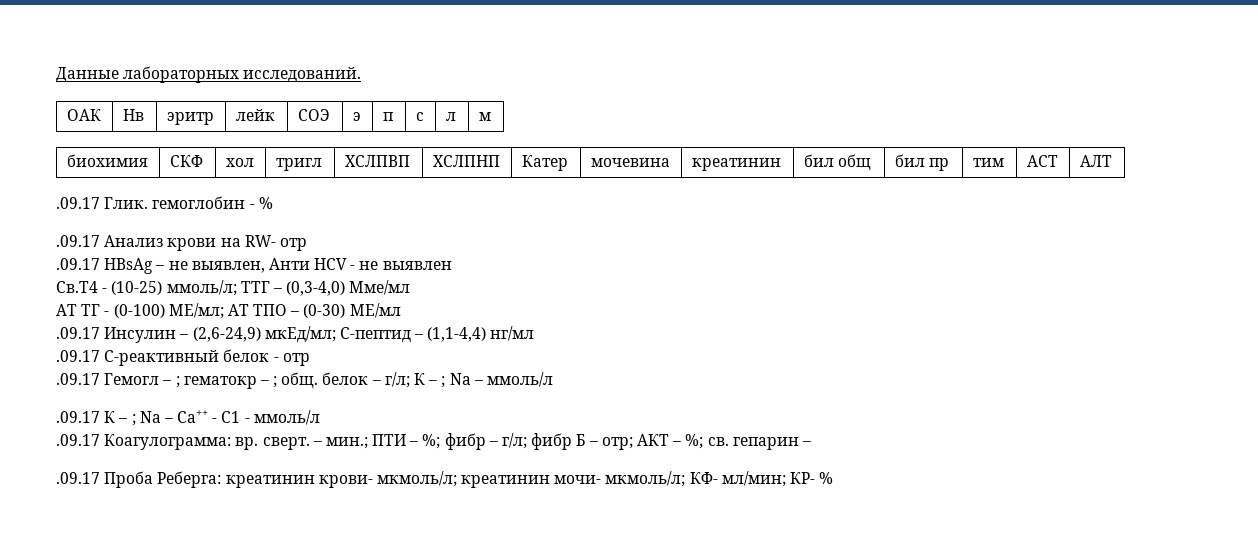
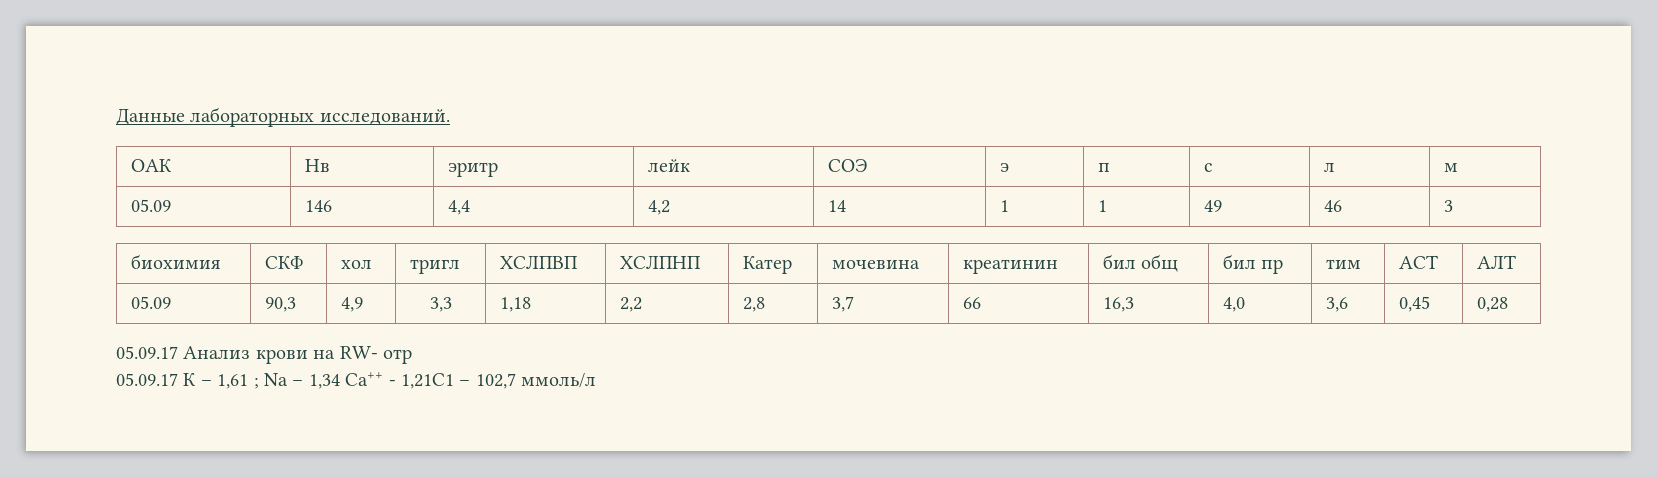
(491, 116) none -> [130,199,171,212] [304,200,332,212] [447,200,470,215] [647,200,670,215] [827,200,846,212] [999,200,1009,212] [1097,200,1107,212] [1203,200,1222,212] [1323,200,1342,212] [1443,200,1453,212] // 05.09 | 146 | 4,4 | 4,2 | 14 | 1 | 1 | 49 | 46 | 3
[56,196,273,209] [56,235,100,247] // .09.17 Глик. гемоглобин - % // .09.17 -> [130,296,171,309] [264,297,296,312] [340,297,363,312] [429,297,452,312] [499,297,531,312] [619,297,642,312] [742,297,765,312] [831,296,854,312] [962,297,981,309] [1102,297,1134,312] [1222,297,1245,312] [1325,297,1348,312] [1398,296,1430,312] [1476,297,1508,312] [116,346,178,359] // 05.09 | 90,3 | 4,9 | 3,3 | 1,18 | 2,2 | 2,8 | 3,7 | 66 | 16,3 | 4,0 | 3,6 | 0,45 | 0,28 // 05.09.17
[56,258,452,274] [56,280,411,296] [56,303,401,319] [56,326,535,343] [56,349,310,366] [56,372,553,389] [56,410,320,426] [56,433,811,450] [56,471,834,488] .09.17 НВsАg – не выявлен, Анти НСV - не выявлен // Св.Т4 - (10-25) ммоль/л; ТТГ – (0,3-4,0) Мме/мл // АТ ТГ - (0-100) МЕ/мл; АТ ТПО – (0-30) МЕ/мл // .09.17 Инсулин – (2,6-24,9) мкЕд/мл; С-пептид – (1,1-4,4) нг/мл // .09.17 С-реактивный белок - отр // .09.17 Гемогл – ; гематокр – ; общ. белок – г/л; К – ; Nа – ммоль/л // .09.17 К – ; Nа – Са++ - С1 - ммоль/л // .09.17 Коагулограмма: вр. сверт. – мин.; ПТИ – %; фибр – г/л; фибр Б – отр; АКТ – %; св. гепарин – // .09.17 Проба Реберга: креатинин крови- мкмоль/л; креатинин мочи- мкмоль/л; КФ- мл/мин; КР- % -> [116,372,597,389] 05.09.17 К – 1,61 ; Nа – 1,34 Са++ - 1,21С1 – 102,7 ммоль/л

